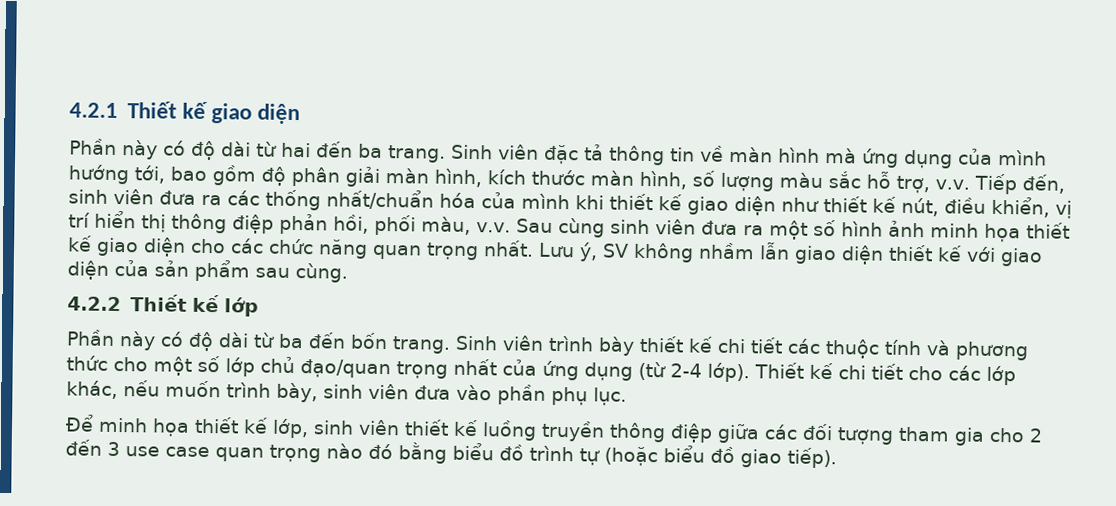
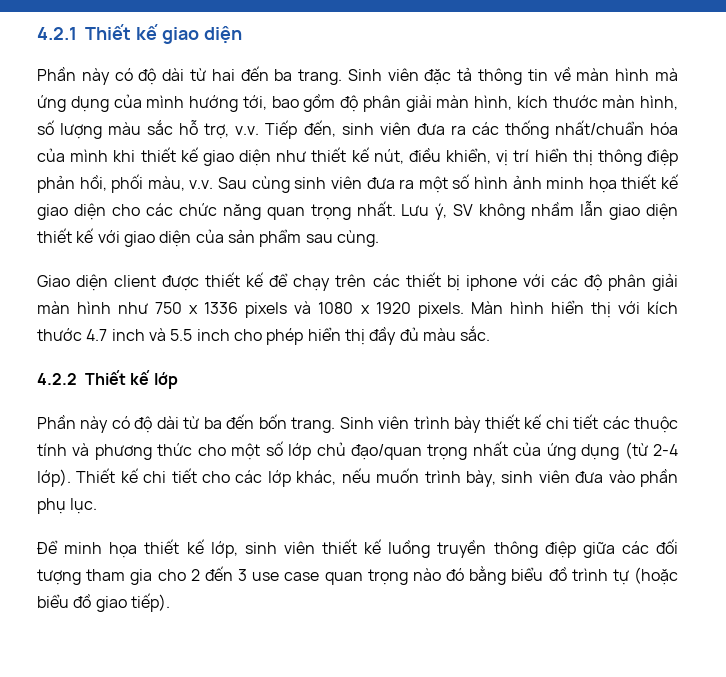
(348, 273) none -> [37,272,678,291] [37,300,678,318] [37,326,491,345] // Giao diện client được thiết kế để chạy trên các thiết bị iphone với các độ phân giải màn hình như 750 x 1336 pixels và 1080 x 1920 pixels. Màn hình hiển thị với kích thước 4.7 inch và 5.5 inch cho phép hiển thị đầy đủ màu sắc.

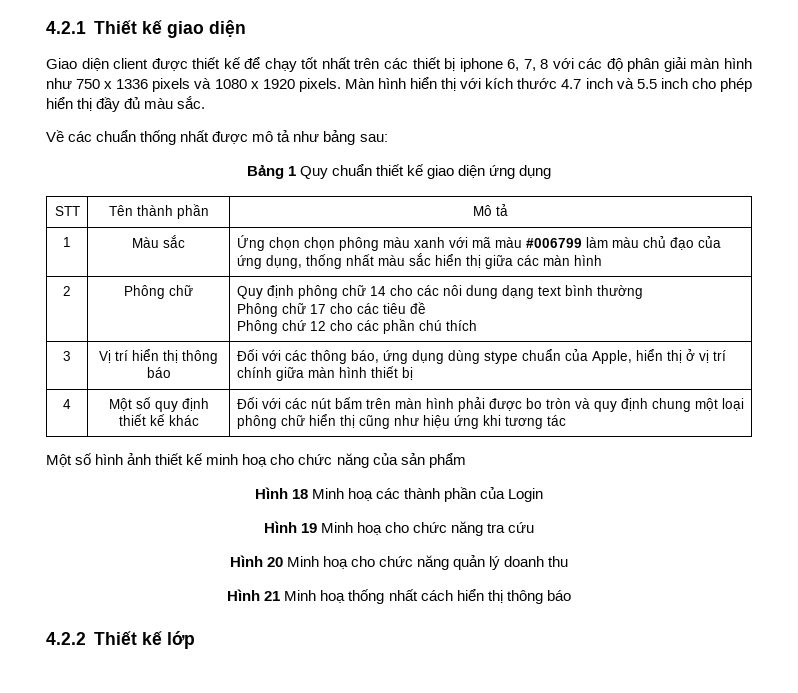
[37,66,678,85] [37,94,678,112] [37,120,678,139] [37,147,678,166] [37,174,678,193] [37,201,678,220] [37,228,379,247] // Phần này có độ dài từ hai đến ba trang. Sinh viên đặc tả thông tin về màn hình mà ứng dụng của mình hướng tới, bao gồm độ phân giải màn hình, kích thước màn hình, số lượng màu sắc hỗ trợ, v.v. Tiếp đến, sinh viên đưa ra các thống nhất/chuẩn hóa của mình khi thiết kế giao diện như thiết kế nút, điều khiển, vị trí hiển thị thông điệp phản hồi, phối màu, v.v. Sau cùng sinh viên đưa ra một số hình ảnh minh họa thiết kế giao diện cho các chức năng quan trọng nhất. Lưu ý, SV không nhầm lẫn giao diện thiết kế với giao diện của sản phẩm sau cùng. -> (246, 28) none
(331, 283) none -> [301,57,351,69] tốt nhất
(517, 283) none -> [507,59,549,71] 6, 7, 8
[37,370,178,389] [37,414,678,433] [37,441,678,460] [37,468,678,487] [37,498,98,514] [37,539,678,558] [37,566,678,585] [37,593,170,612] 4.2.2 Thiết kế lớp // Phần này có độ dài từ ba đến bốn trang. Sinh viên trình bày thiết kế chi tiết các thuộc tính và phương thức cho một số lớp chủ đạo/quan trọng nhất của ứng dụng (từ 2-4 lớp). Thiết kế chi tiết cho các lớp khác, nếu muốn trình bày, sinh viên đưa vào phần phụ lục. // Để minh họa thiết kế lớp, sinh viên thiết kế luồng truyền thông điệp giữa các đối tượng tham gia cho 2 đến 3 use case quan trọng nào đó bằng biểu đồ trình tự (hoặc biểu đồ giao tiếp). -> [46,130,388,145] [246,164,552,179] [54,206,80,216] [108,204,209,219] [472,204,508,216] [63,237,71,247] [132,235,185,248] [236,235,721,251] [236,253,602,269] [63,286,71,296] [124,285,193,299] [236,285,643,299] [236,302,426,317] [236,319,477,334] [63,351,71,361] [99,349,219,364] [146,367,171,378] [236,349,726,364] [236,366,413,381] [63,399,71,409] [108,397,209,412] [118,414,199,426] [236,397,744,412] [236,414,566,429] [46,453,466,468] [254,487,544,502] [263,521,535,536] [229,555,569,570] [227,589,571,604] [46,631,195,649] Về các chuẩn thống nhất được mô tả như bảng sau: // Bảng 1 Quy chuẩn thiết kế giao diện ứng dụng // STT | Tên thành phần | Mô tả // 1 | Màu sắc | Ứng chọn chọn phông màu xanh với mã màu #006799 làm màu chủ đạo của ứng dụng, thống nhất màu sắc hiển thị giữa các màn hình // 2 | Phông chữ | Quy định phông chữ 14 cho các nôi dung dạng text bình thường // Phông chữ 17 cho các tiêu đề // Phông chứ 12 cho các phần chú thích // 3 | Vị trí hiển thị thông báo | Đối với các thông báo, ứng dụng dùng stype chuẩn của Apple, hiển thị ở vị trí chính giữa màn hình thiết bị // 4 | Một số quy định thiết kế khác | Đối với các nút bấm trên màn hình phải được bo tròn và quy định chung một loại phông chữ hiển thị cũng như hiệu ứng khi tương tác // Một số hình ảnh thiết kế minh hoạ cho chức năng của sản phẩm // Hình 18 Minh hoạ các thành phần của Login // Hình 19 Minh hoạ cho chức năng tra cứu // Hình 20 Minh hoạ cho chức năng quản lý doanh thu // Hình 21 Minh hoạ thống nhất cách hiển thị thông báo // 4.2.2 Thiết kế lớp

